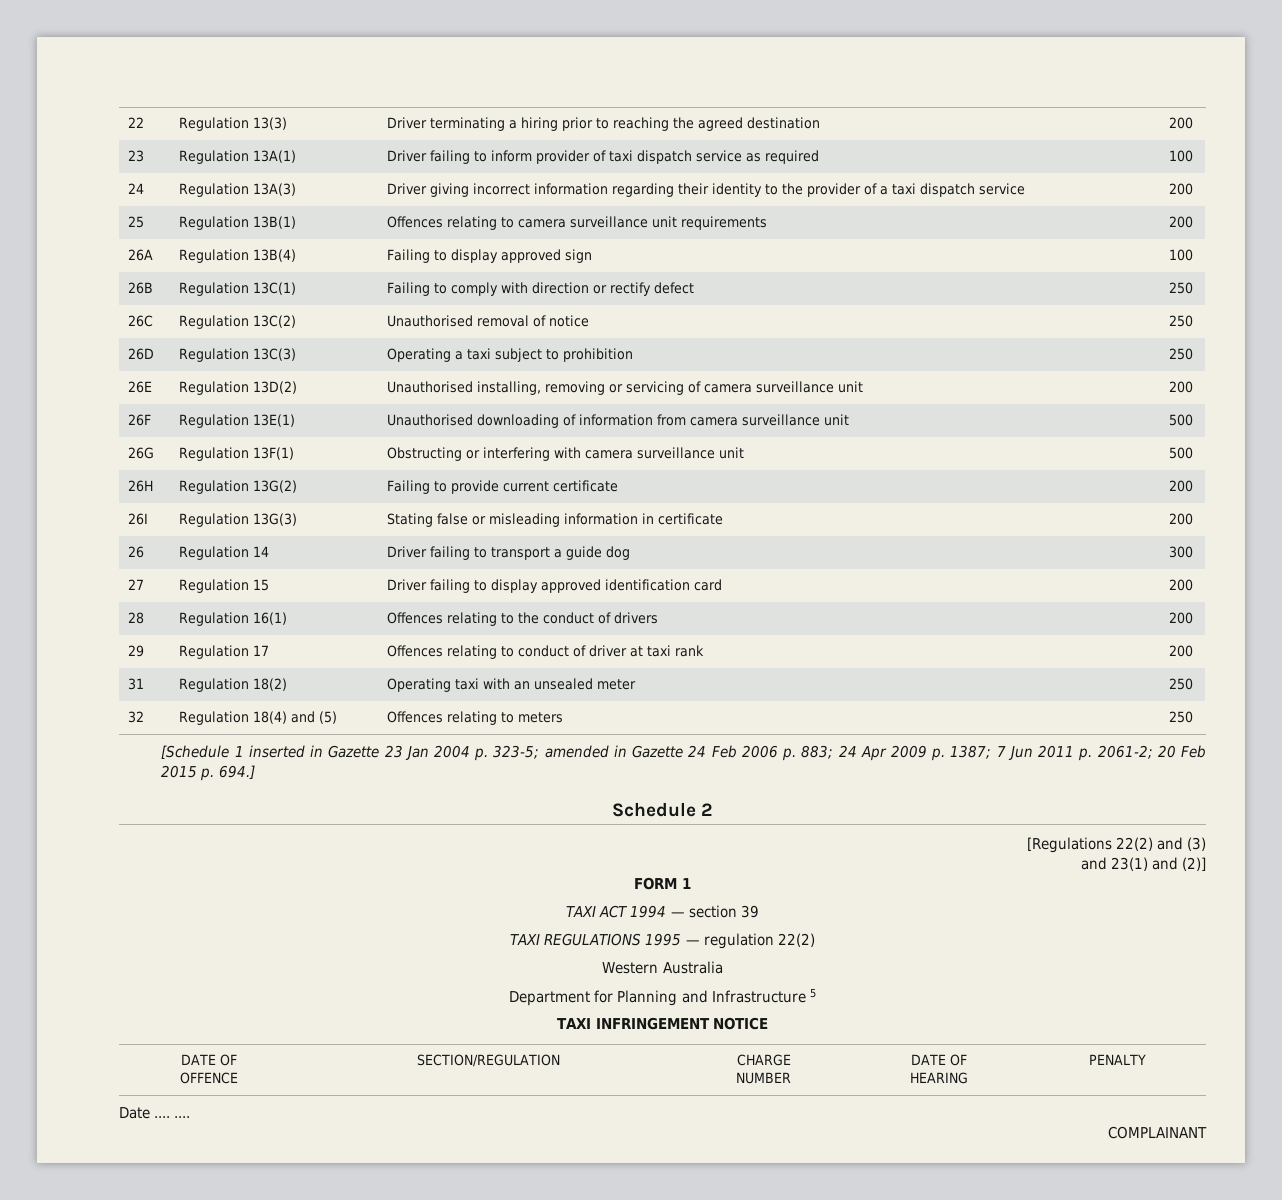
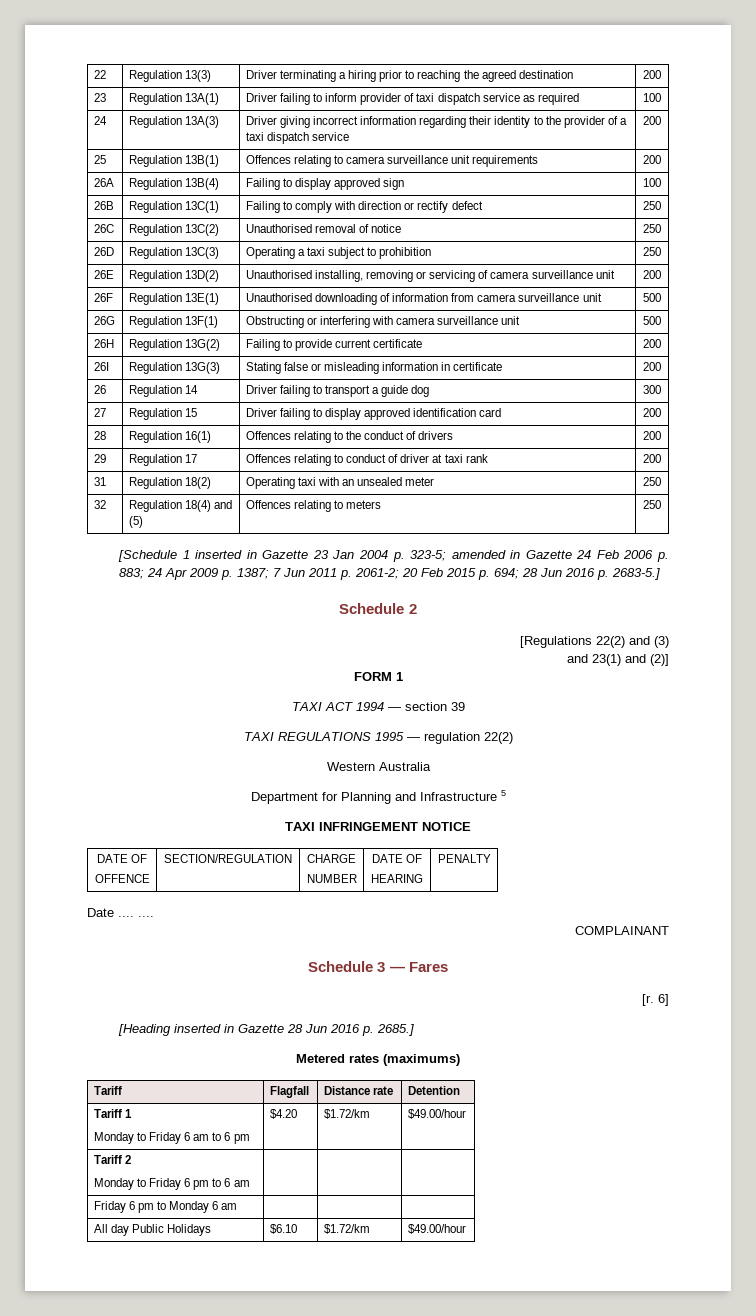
[218,765,255,779] 694.] -> [494,568,661,580] 694; 28 Jun 2016 p. 2683-5.]
(1207, 1132) none -> [308,961,448,972] [642,994,669,1006] [118,1024,415,1036] [296,1054,460,1066] [93,1086,122,1095] [269,1086,309,1098] [323,1086,393,1095] [407,1086,460,1095] [93,1109,132,1118] [93,1132,250,1144] [269,1109,297,1119] [323,1109,370,1119] [407,1109,466,1119] [93,1155,131,1164] [93,1178,250,1190] [93,1201,238,1213] [93,1224,212,1236] [269,1224,297,1234] [323,1224,370,1234] [407,1224,466,1234] // Schedule 3 — Fares // [r. 6] // [Heading inserted in Gazette 28 Jun 2016 p. 2685.] // Metered rates (maximums) // Tariff | Flagfall | Distance rate | Detention // Tariff 1 // Monday to Friday 6 am to 6 pm | $4.20 | $1.72/km | $49.00/hour // Tariff 2 // Monday to Friday 6 pm to 6 am | | | // Friday 6 pm to Monday 6 am | | | // All day Public Holidays | $6.10 | $1.72/km | $49.00/hour

